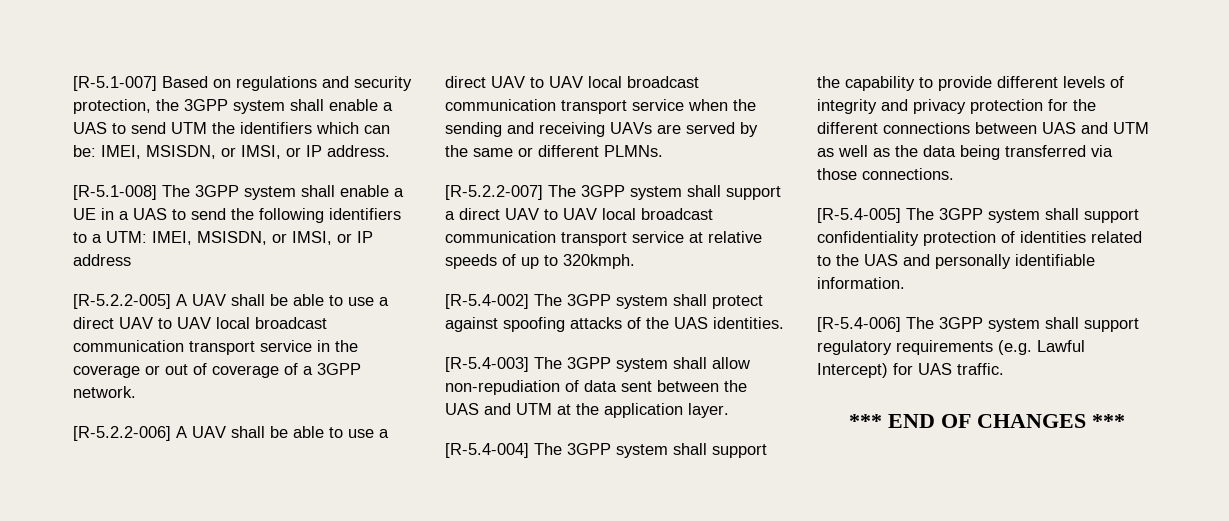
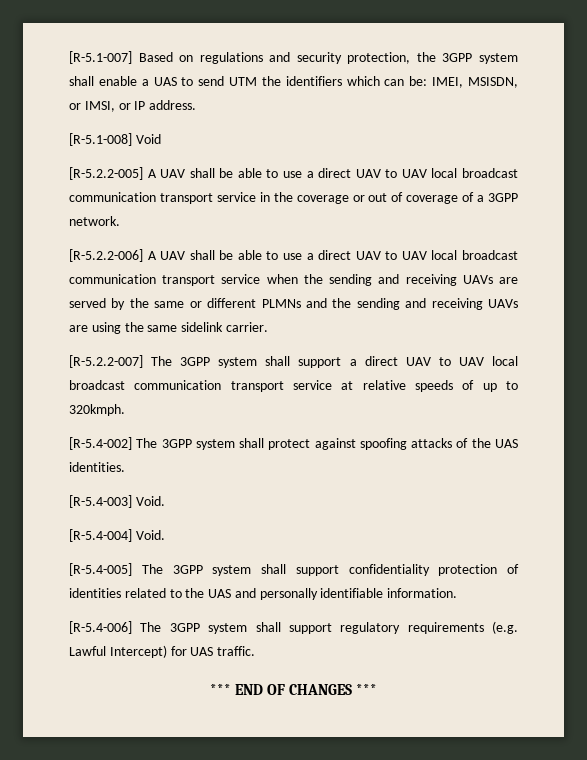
[162,185,404,200] [73,208,401,223] [73,231,373,245] [73,254,131,266] The 3GPP system shall enable a UE in a UAS to send the following identifiers to a UTM: IMEI, MSISDN, or IMSI, or IP address -> [135,134,161,144] Void
[604,145,663,157] PLMNs. -> [261,298,518,310] [69,322,268,334] PLMNs and the sending and receiving UAVs are using the same sidelink carrier.
[534,357,750,372] [445,380,747,395] [445,403,729,418] [445,443,767,458] [817,76,1124,91] [817,99,1096,114] [817,122,1149,134] [817,145,1113,160] [817,168,954,180] The 3GPP system shall allow non-repudiation of data sent between the UAS and UTM at the application layer. // [R-5.4-004] The 3GPP system shall support the capability to provide different levels of integrity and privacy protection for the different connections between UAS and UTM as well as the data being transferred via those connections. -> [135,496,165,506] [69,529,165,542] Void. // [R-5.4-004] Void.

